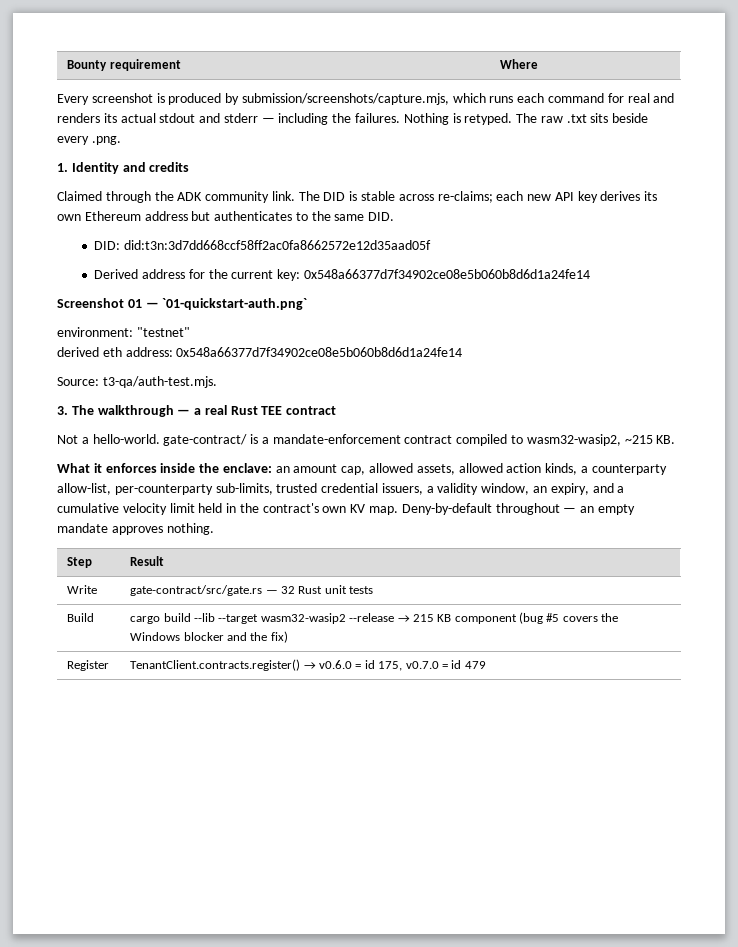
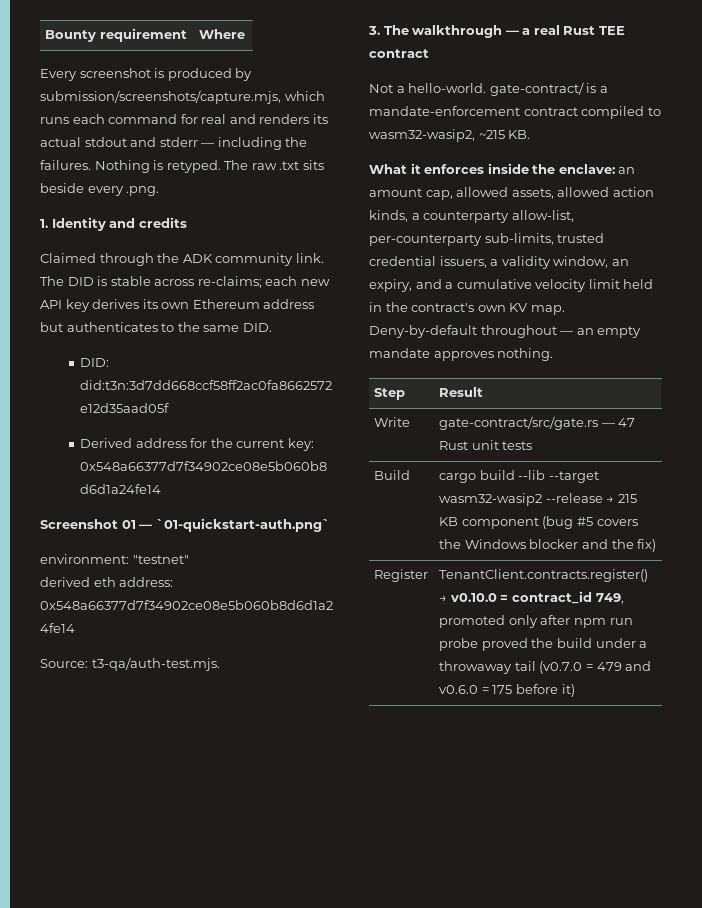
[281,586,296,594] 32 -> [618,418,636,427] 47
[319,660,486,671] v0.6.0 = id 175, v0.7.0 = id 479 -> [449,591,624,604] [439,615,633,628] [439,638,648,651] [439,661,652,674] [439,684,575,697] v0.10.0 = contract_id 749, promoted only after npm run probe proved the build under a throwaway tail (v0.7.0 = 479 and v0.6.0 = 175 before it)

